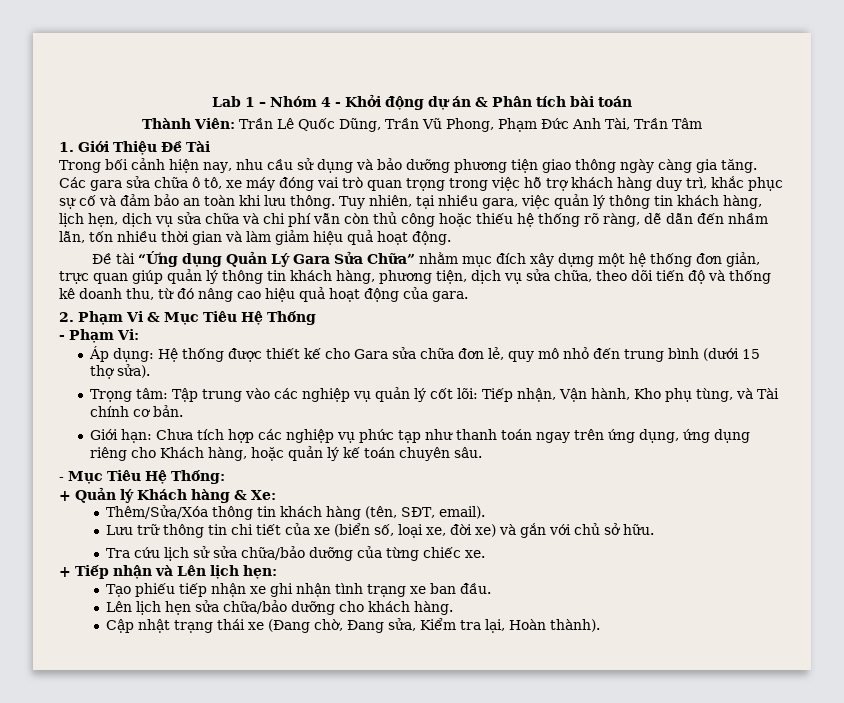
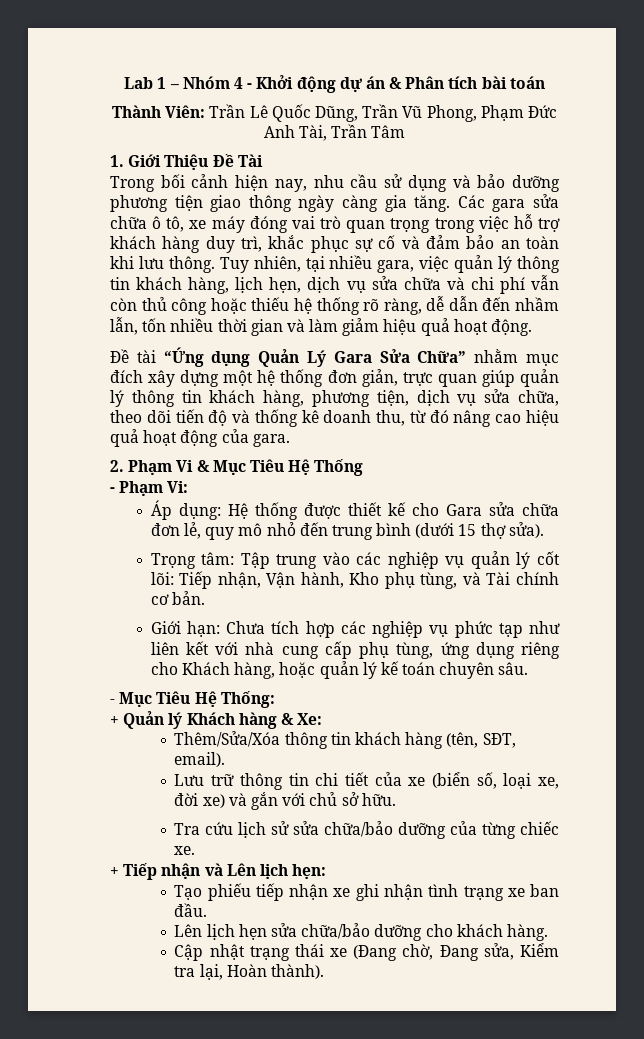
[455,429,679,443] thanh toán ngay trên ứng dụng, -> [150,641,434,659] liên kết với nhà cung cấp phụ tùng,

